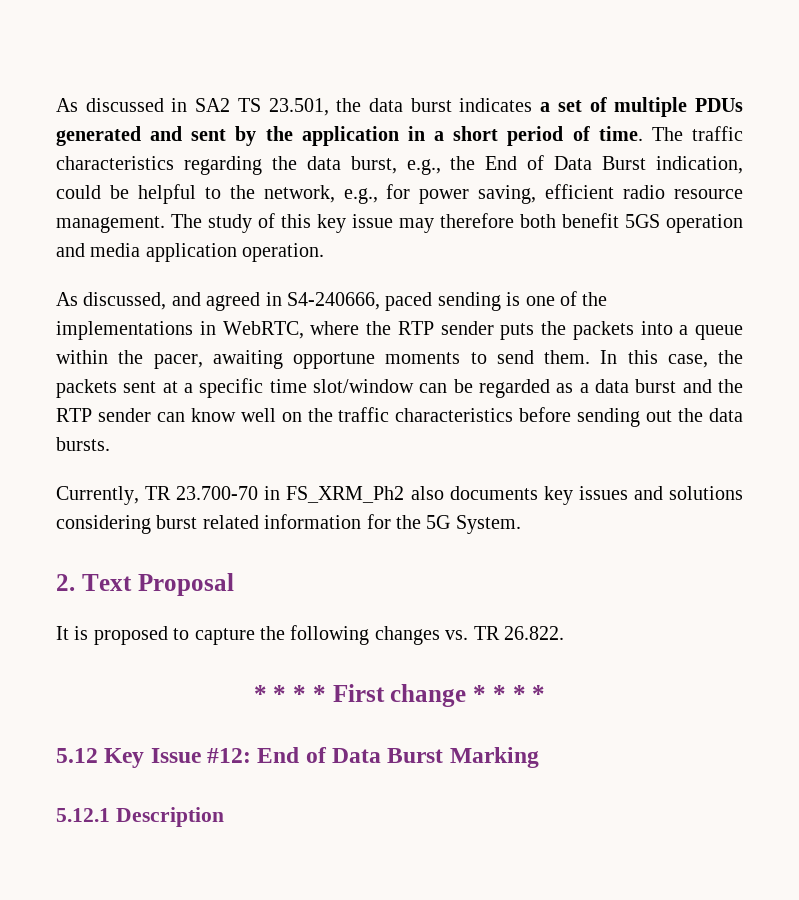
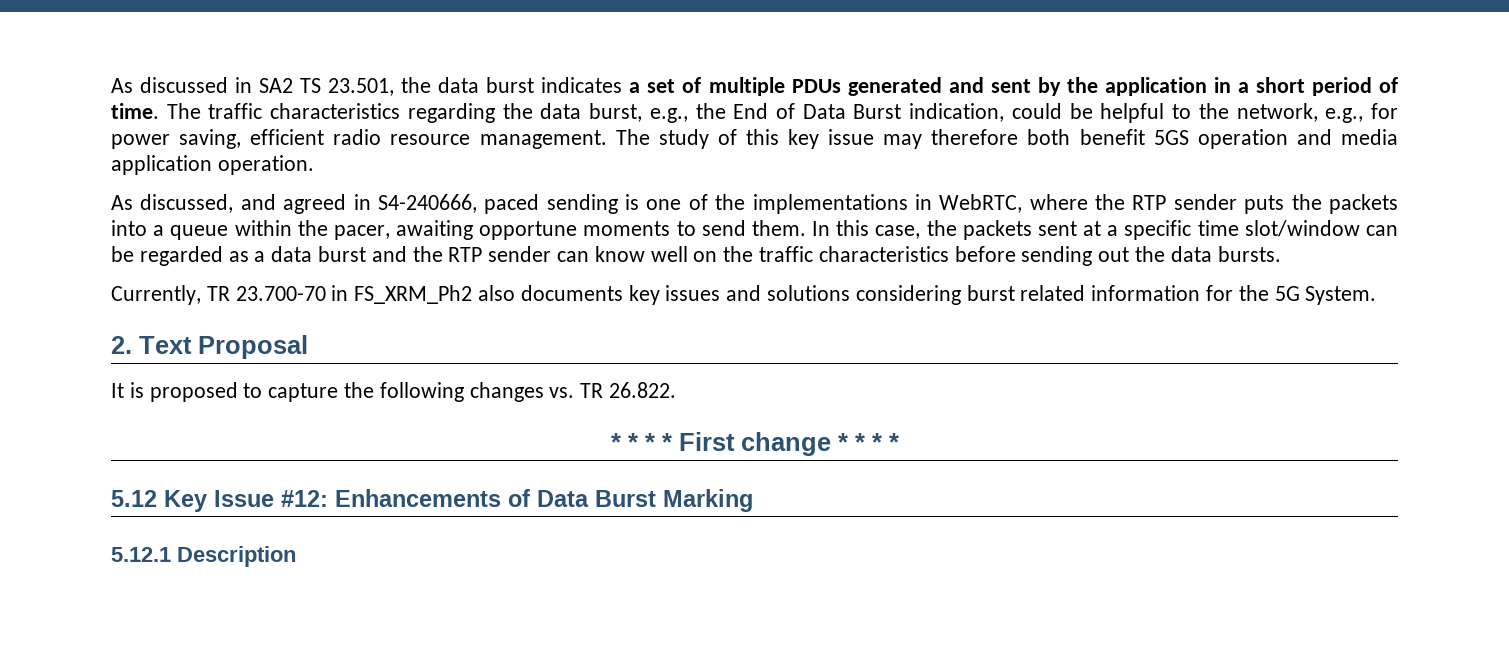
[257,747,300,763] End -> [335,489,501,507] Enhancements

